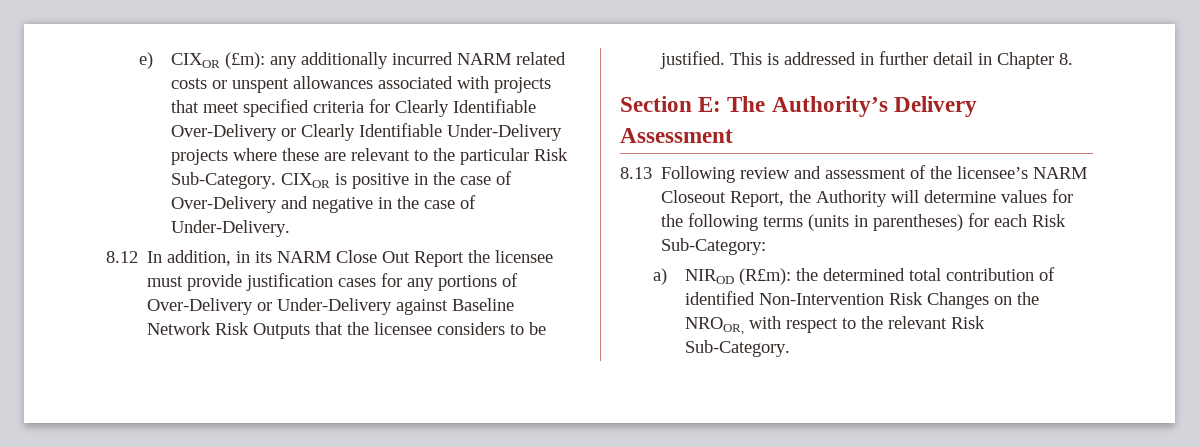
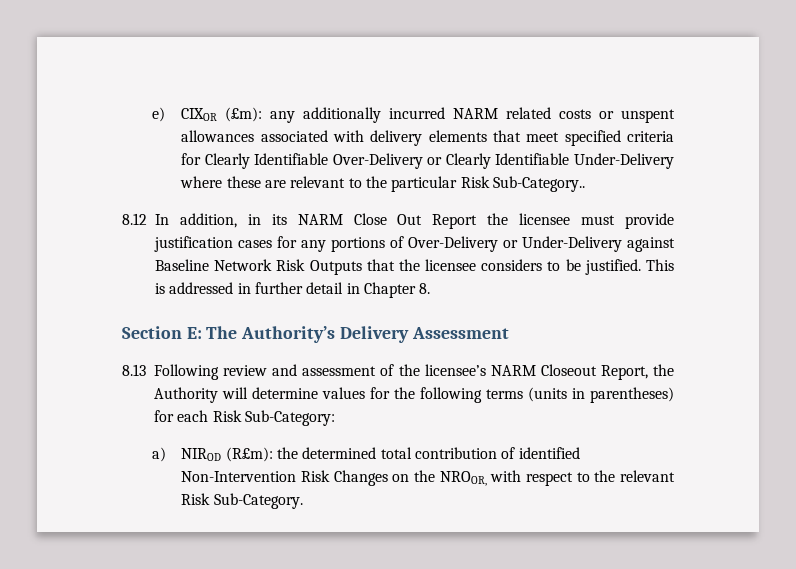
[494,77,552,93] projects -> [370,130,487,146] delivery elements
[171,149,229,165] projects -> (674, 161) none
[171,171,513,189] [171,195,477,213] [171,220,291,237] Sub-Category. CIXOR is positive in the case of Over-Delivery and negative in the case of Under-Delivery. -> [492,176,585,192] Sub-Category..

